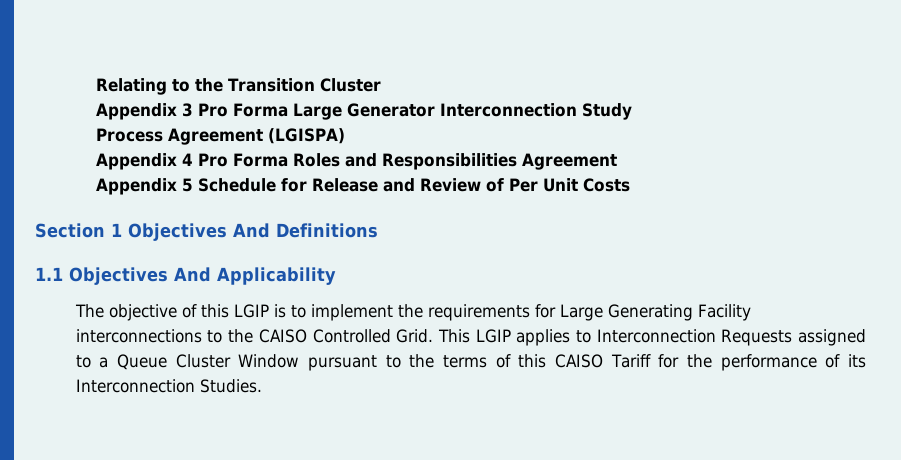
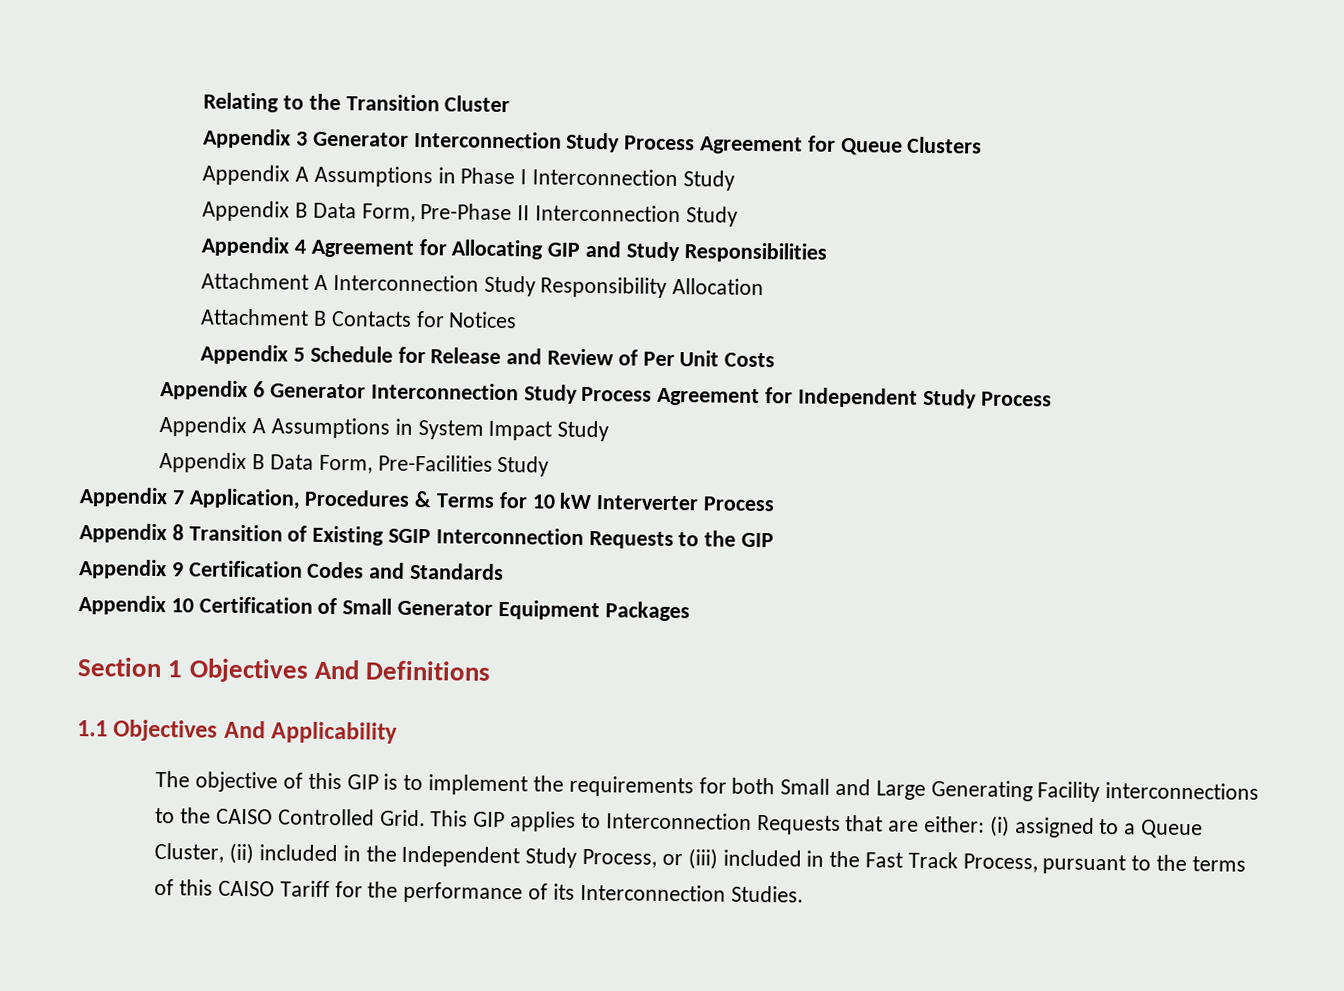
[198,103,633,120] [96,128,346,145] [96,153,618,170] Pro Forma Large Generator Interconnection Study // Process Agreement (LGISPA) // Appendix 4 Pro Forma Roles and Responsibilities Agreement -> [312,130,983,156] [202,164,735,191] [202,200,738,227] [201,236,827,263] [201,272,765,298] [200,308,518,329] Generator Interconnection Study Process Agreement for Queue Clusters // Appendix A Assumptions in Phase I Interconnection Study // Appendix B Data Form, Pre-Phase II Interconnection Study // Appendix 4 Agreement for Allocating GIP and Study Responsibilities // Attachment A Interconnection Study Responsibility Allocation // Attachment B Contacts for Notices
(631, 185) none -> [160,380,1052,409] [159,416,610,442] [159,452,550,477] [79,487,775,512] [79,523,775,550] [78,559,505,581] [78,595,690,622] // Appendix 6 Generator Interconnection Study Process Agreement for Independent Study Process // Appendix A Assumptions in System Impact Study // Appendix B Data Form, Pre-Facilities Study // Appendix 7 Application, Procedures & Terms for 10 kW Interverter Process // Appendix 8 Transition of Existing SGIP Interconnection Requests to the GIP // Appendix 9 Certification Codes and Standards // Appendix 10 Certification of Small Generator Equipment Packages
[233,304,269,318] LGIP -> [346,774,379,790] GIP
(556, 311) none -> [731,777,871,796] both Small and
[475,329,511,343] LGIP -> [473,811,506,828] GIP
[797,329,866,346] [75,354,300,370] assigned to a Queue Cluster Window -> [845,815,1203,839] [154,842,1038,873] that are either: (i) assigned to a Queue Cluster, (ii) included in the Independent Study Process, or (iii) included in the Fast Track Process,

